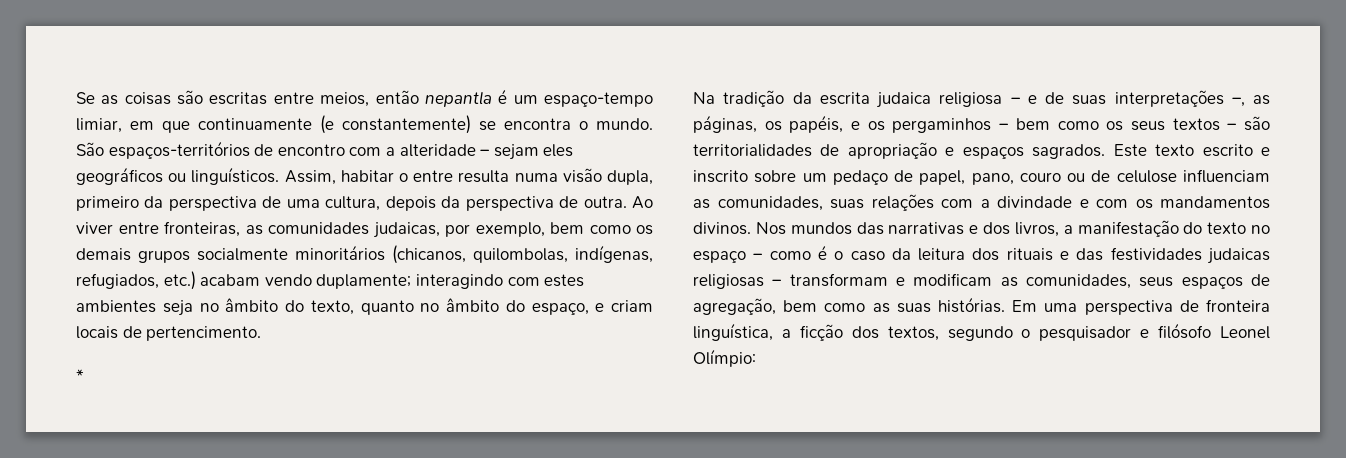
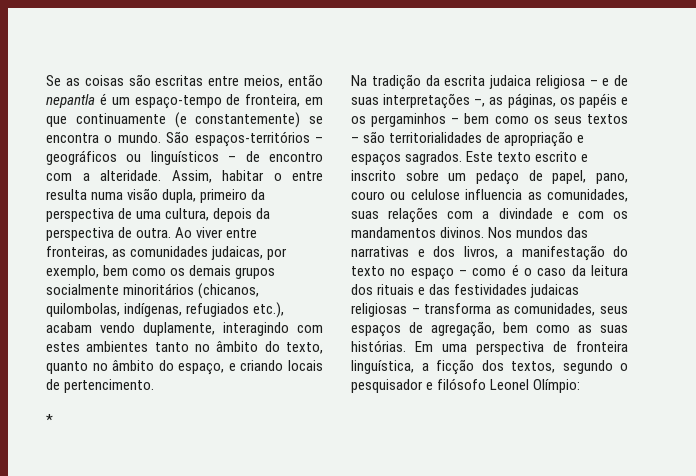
[76,118,122,133] limiar, -> [226,94,301,107] de fronteira,
[254,144,574,160] [76,167,280,185] de encontro com a alteridade – sejam eles geográficos ou linguísticos. -> [315,137,323,143] [46,150,323,165] [46,170,161,181] – geográficos ou linguísticos – de encontro com a alteridade.
[76,271,196,290] refugiados, etc.) -> [186,302,285,318] refugiados etc.),
[316,274,412,289] duplamente; -> [143,322,215,336] duplamente,
[162,300,193,316] seja -> [154,342,189,352] tanto
[611,300,653,312] criam -> [240,360,284,371] criando
[789,115,844,133] papéis, -> [578,93,617,108] papéis
[1091,169,1270,183] de celulose influenciam -> [410,189,523,200] celulose influencia
[789,273,993,287] transformam e modificam -> [424,303,492,314] transforma

